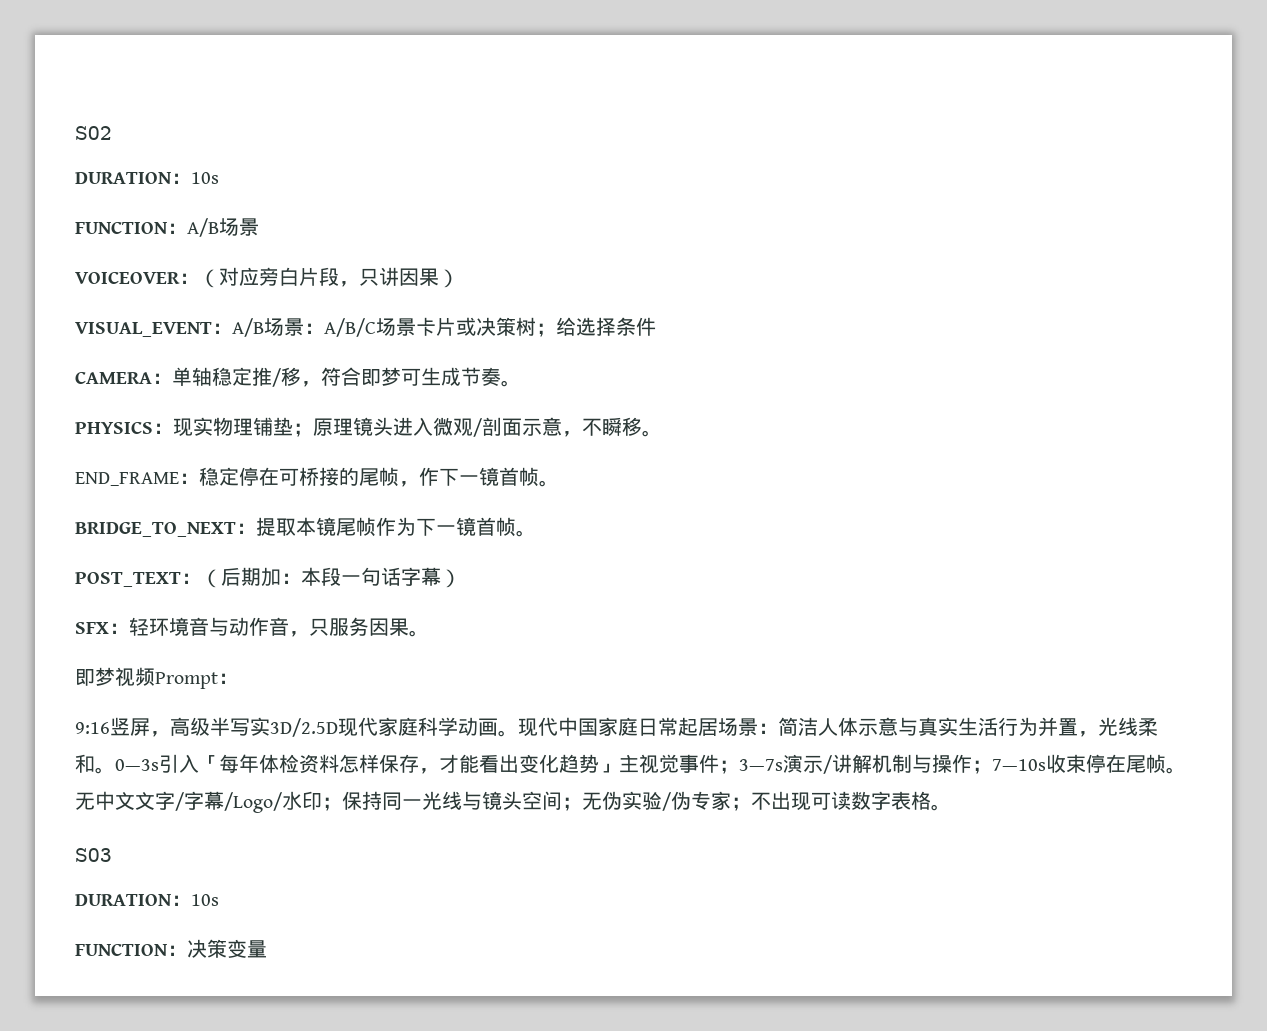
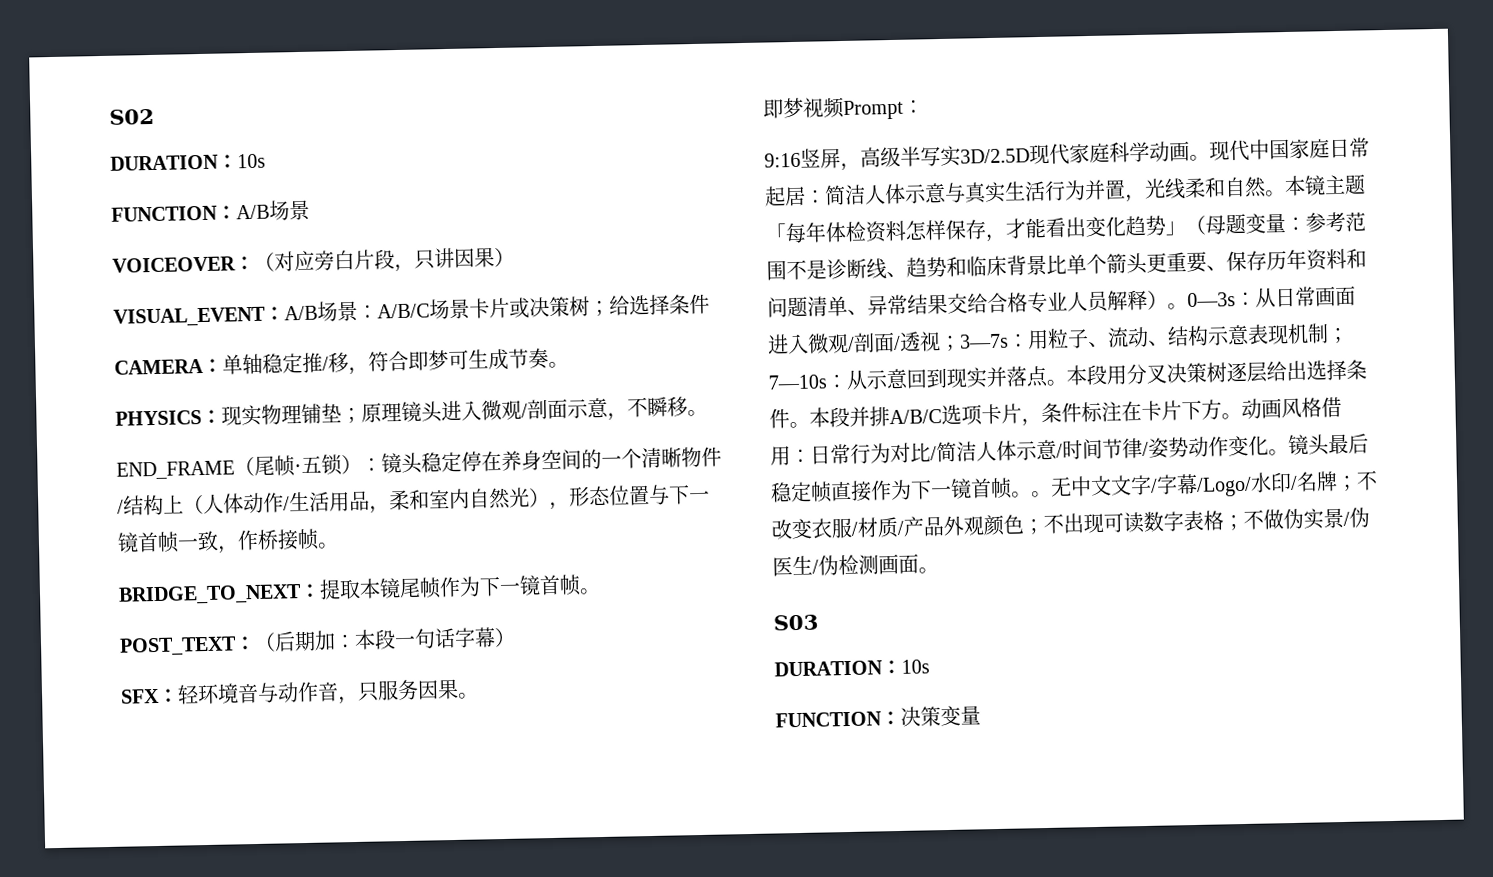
[179,467,519,487] ：稳定停在可桥接的尾帧，作下一镜首 -> [234,446,722,477] [117,484,710,516] [117,529,299,554] （尾帧·五锁）：镜头稳定停在养身空间的一个清晰物件/结构上（人体动作/生活用品，柔和室内自然光），形态位置与下一镜首帧一致，作桥接
[718,718,758,736] 场景 -> (806, 196) none
[95,754,199,774] 。0—3s引入 -> [1224,174,1366,198] 自然。本镜主题
[619,754,1166,774] 主视觉事件；3—7s演示/讲解机制与操作；7—10s收束停在尾帧 -> [1185,211,1366,236] [766,248,1367,281] [767,285,1356,318] [767,323,1349,355] [768,359,1367,390] [769,396,1342,429] [770,433,1369,466] [770,477,1032,503] （母题变量：参考范围不是诊断线、趋势和临床背景比单个箭头更重要、保存历年资料和问题清单、异常结果交给合格专业人员解释）。0—3s：从日常画面进入微观/剖面/透视；3—7s：用粒子、流动、结构示意表现机制；7—10s：从示意回到现实并落点。本段用分叉决策树逐层给出选择条件。本段并排A/B/C选项卡片，条件标注在卡片下方。动画风格借用：日常行为对比/简洁人体示意/时间节律/姿势动作变化。镜头最后稳定帧直接作为下一镜首帧。
[322,791,731,811] ；保持同一光线与镜头空间；无伪实验/伪专家 -> [1290,470,1378,492] [771,514,1024,540] /名牌；不改变衣服/材质/产品外观颜色
(931, 800) none -> [1223,507,1370,531] [772,553,919,577] ；不做伪实景/伪医生/伪检测画面

